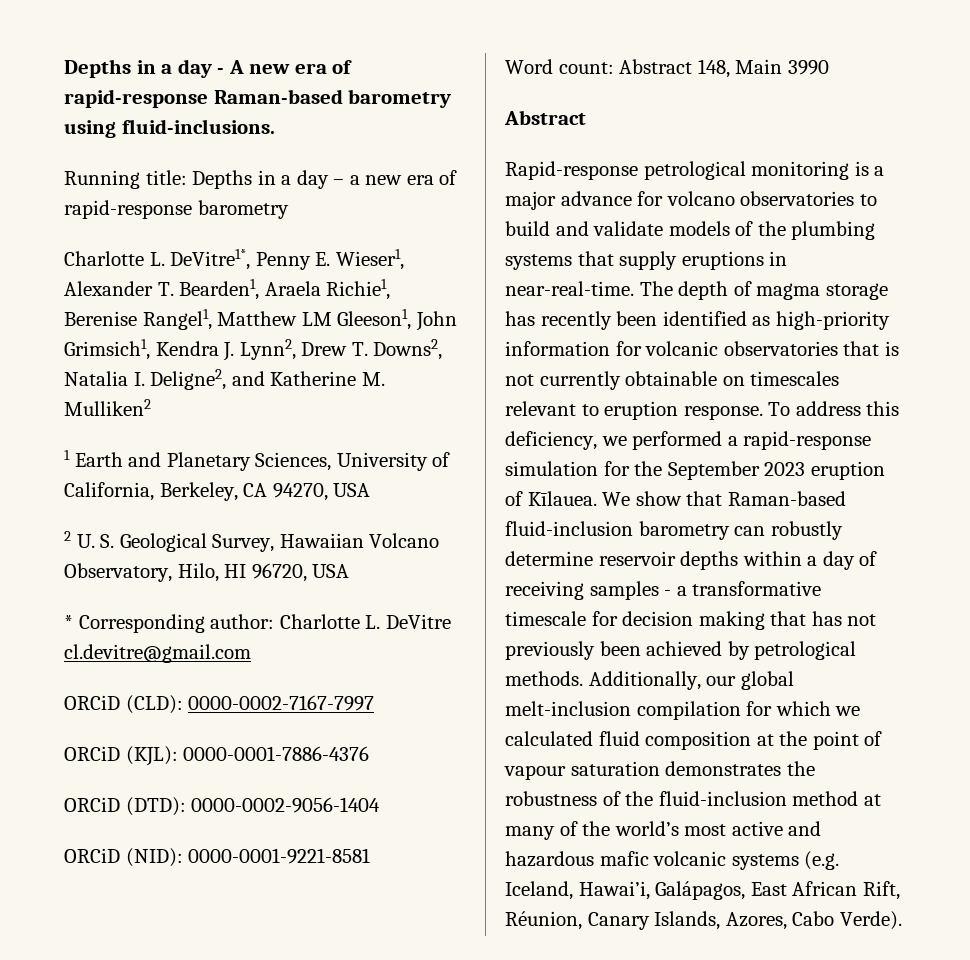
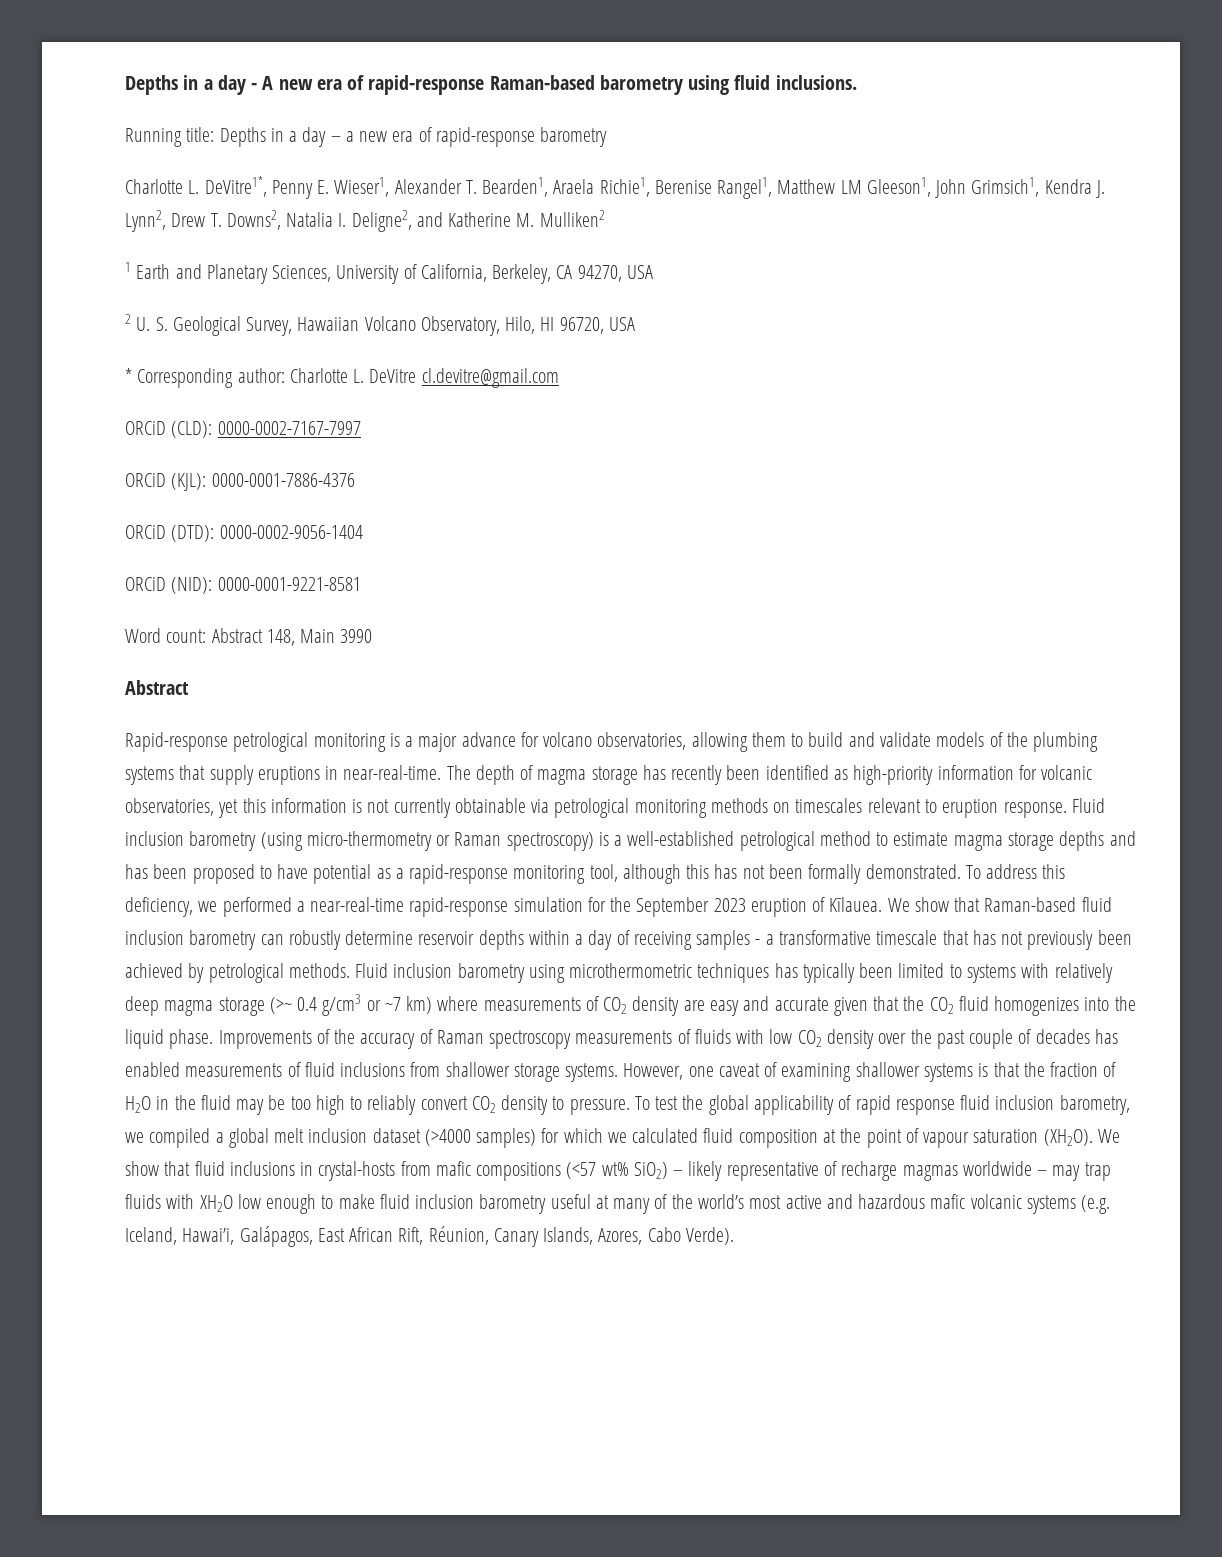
[121,119,275,134] fluid-inclusions. -> [734,75,857,90] fluid inclusions.
[740,191,855,206] observatories -> [597,732,786,752] observatories, allowing them
[723,341,899,356] [505,371,718,390] observatories that is not currently obtainable -> [125,798,768,818] observatories, yet this information is not currently obtainable via petrological monitoring methods
(763, 412) none -> [1071,798,1105,813] [125,831,1136,851] [125,864,961,884] Fluid inclusion barometry (using micro-thermometry or Raman spectroscopy) is a well-established petrological method to estimate magma storage depths and has been proposed to have potential as a rapid-response monitoring tool, although this has not been formally demonstrated.
(738, 441) none -> [310,897,405,912] near-real-time
[505,521,633,536] fluid-inclusion -> [1081,897,1112,912] [125,930,184,945] fluid inclusion
[591,611,765,630] for decision making -> (938, 937) none
[588,671,794,690] [505,701,741,720] Additionally, our global melt-inclusion compilation -> [355,963,1113,983] [125,994,1136,1016] [125,1029,1118,1049] [125,1062,1117,1082] [125,1095,1130,1115] [125,1128,537,1148] Fluid inclusion barometry using microthermometric techniques has typically been limited to systems with relatively deep magma storage (>~ 0.4 g/cm3 or ~7 km) where measurements of CO2 density are easy and accurate given that the CO2 fluid homogenizes into the liquid phase. Improvements of the accuracy of Raman spectroscopy measurements of fluids with low CO2 density over the past couple of decades has enabled measurements of fluid inclusions from shallower storage systems. However, one caveat of examining shallower systems is that the fraction of H2O in the fluid may be too high to reliably convert CO2 density to pressure. To test the global applicability of rapid response fluid inclusion barometry, we compiled a global melt inclusion dataset (>4000 samples)
[665,761,815,776] [505,791,859,806] demonstrates the robustness of the fluid-inclusion method -> [1043,1129,1120,1146] [125,1161,1111,1181] [125,1194,591,1214] (XH2O). We show that fluid inclusions in crystal-hosts from mafic compositions (<57 wt% SiO2) – likely representative of recharge magmas worldwide – may trap fluids with XH2O low enough to make fluid inclusion barometry useful

